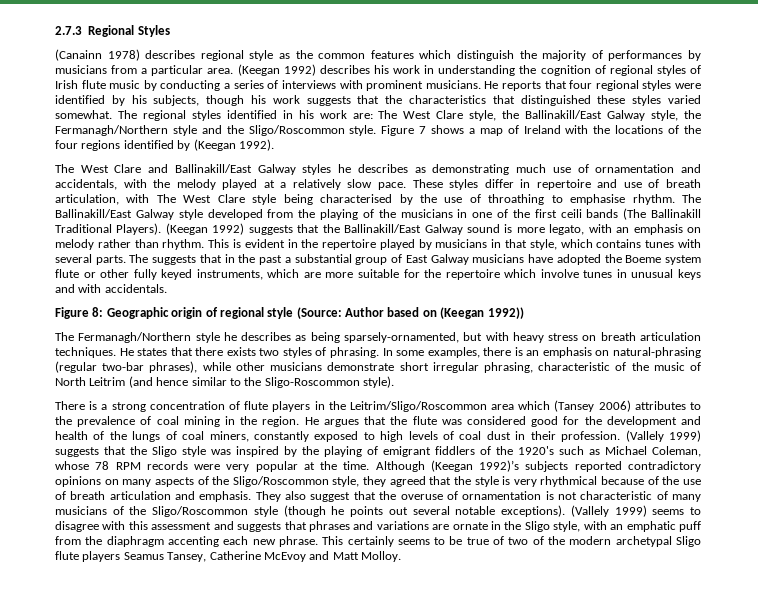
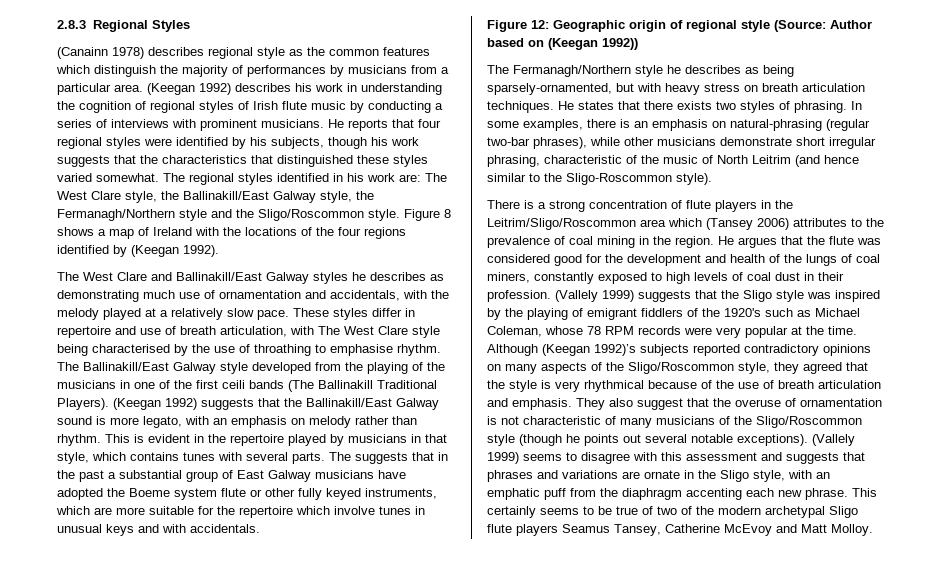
[55,26,82,35] 2.7.3 -> [57,20,86,29] 2.8.3
[419,126,427,134] 7 -> [444,209,451,218] 8
[92,307,104,317] 8: -> [531,20,549,29] 12:

